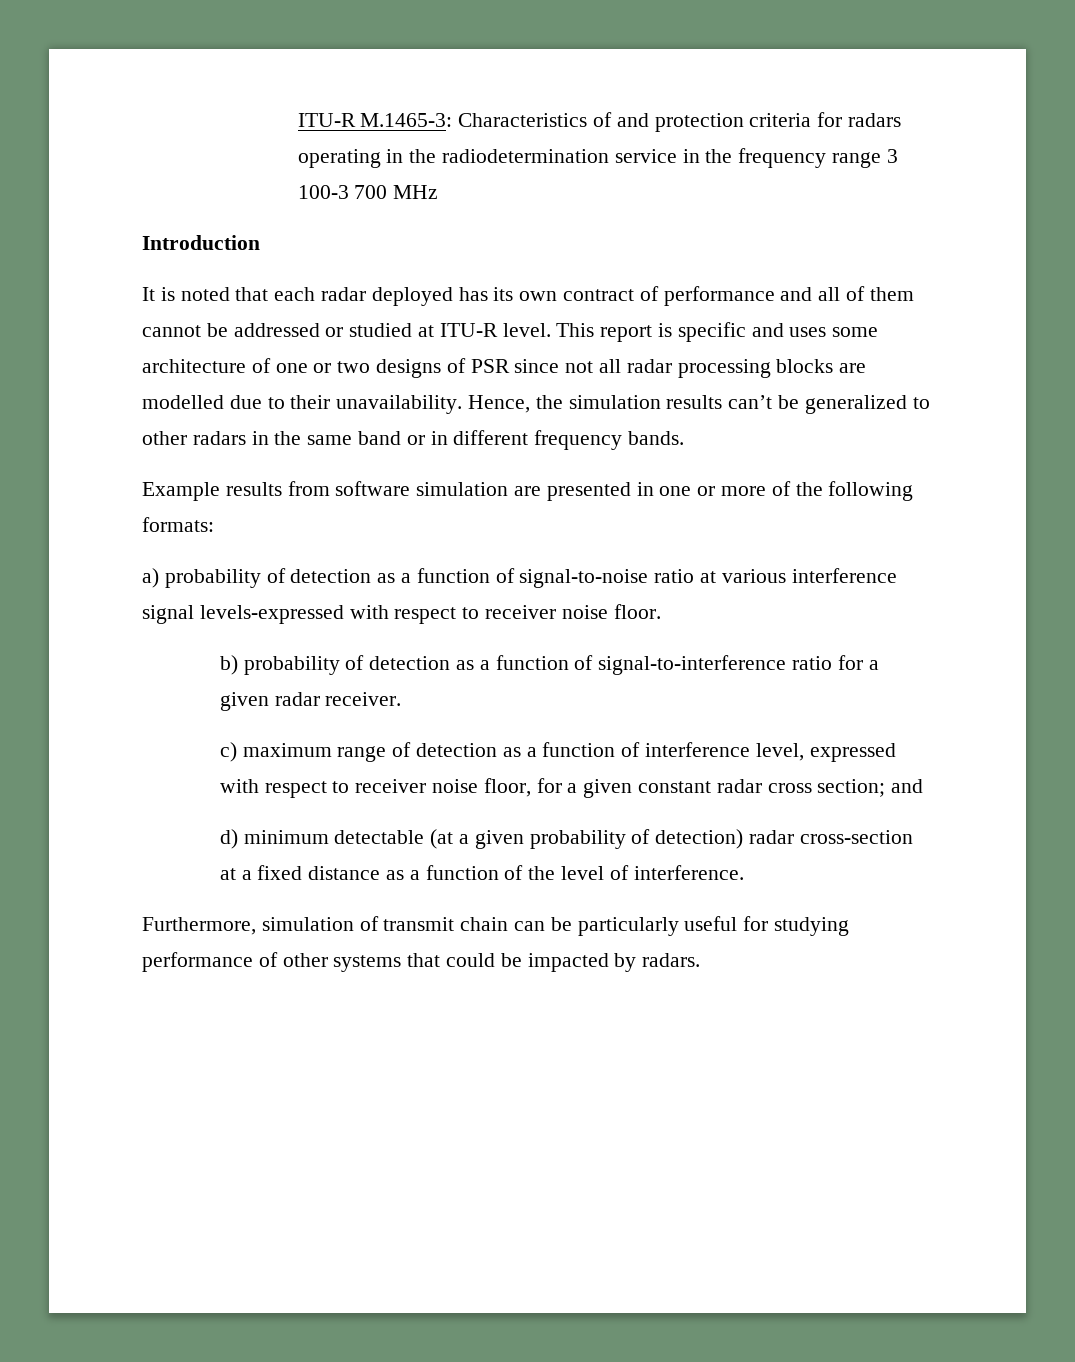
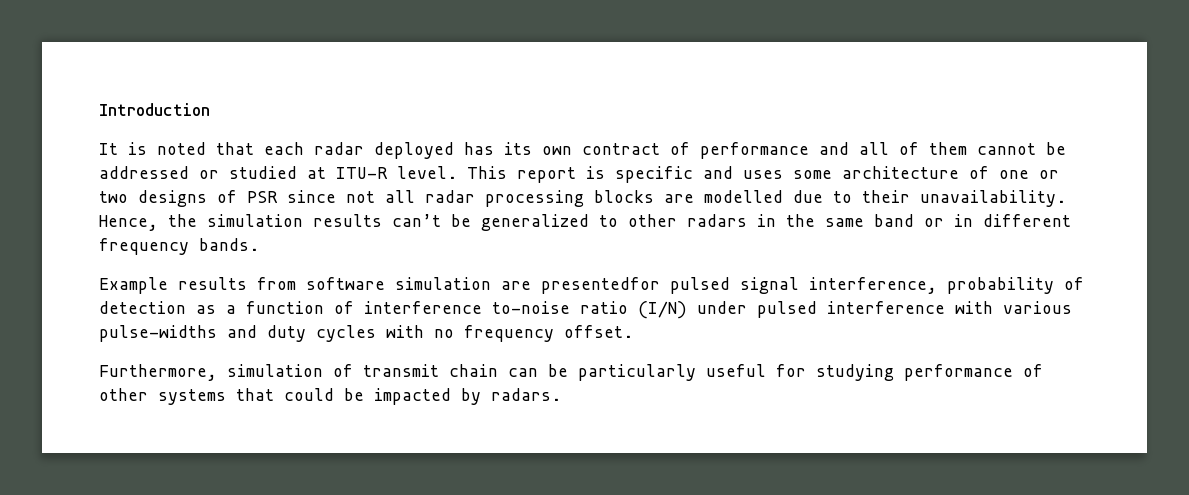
[297,112,902,132] [297,148,898,168] [297,185,439,199] ITU-R M.1465-3: Characteristics of and protection criteria for radars operating in the radiodetermination service in the frequency range 3 100-3 700 MHz // -> (99, 109) none
[546,481,914,501] [142,517,214,532] [142,568,897,588] [142,604,661,624] [219,655,879,675] [219,692,402,711] [219,742,896,762] [219,778,924,798] [219,829,913,849] [219,865,744,880] presented in one or more of the following formats: // a) probability of detection as a function of signal-to-noise ratio at various interference signal levels-expressed with respect to receiver noise floor. // b) probability of detection as a function of signal-to-interference ratio for a given radar receiver. // c) maximum range of detection as a function of interference level, expressed with respect to receiver noise floor, for a given constant radar cross section; and // d) minimum detectable (at a given probability of detection) radar cross-section at a fixed distance as a function of the level of interference. -> [541,277,1084,294] [99,301,1072,319] [99,325,633,342] presentedfor pulsed signal interference, probability of detection as a function of interference to-noise ratio (I/N) under pulsed interference with various pulse-widths and duty cycles with no frequency offset.

